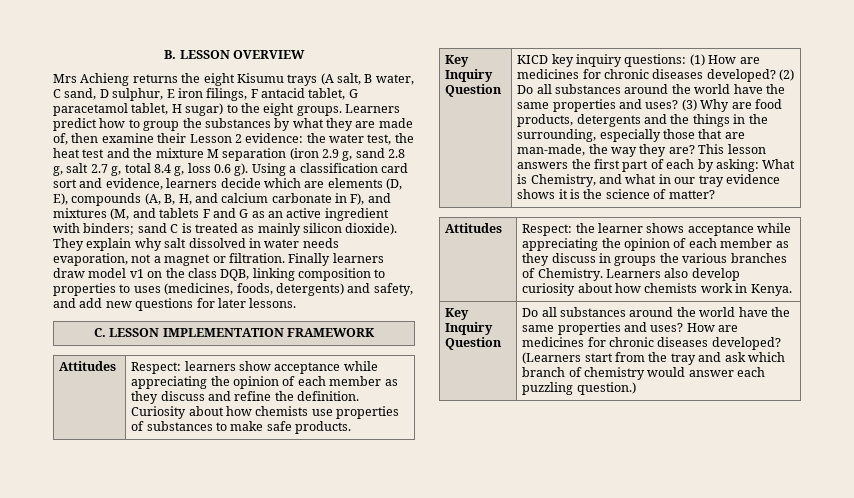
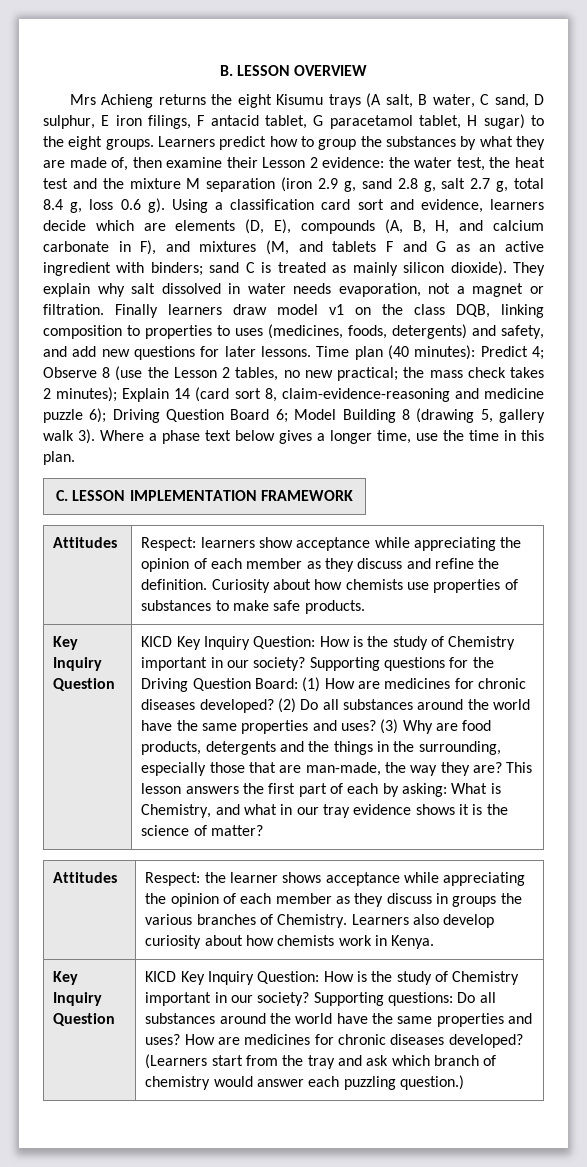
(297, 303) none -> [316,345,544,360] [43,366,544,381] [43,387,544,402] [43,408,546,423] [43,429,544,444] [43,451,75,465] Time plan (40 minutes): Predict 4; Observe 8 (use the Lesson 2 tables, no new practical; the mass check takes 2 minutes); Explain 14 (card sort 8, claim-evidence-reasoning and medicine puzzle 6); Driving Question Board 6; Model Building 8 (drawing 5, gallery walk 3). Where a phase text below gives a longer time, use the time in this plan.
[551,54,687,67] key inquiry questions: -> [176,636,516,650] [141,657,494,671] [141,678,299,692] Key Inquiry Question: How is the study of Chemistry important in our society? Supporting questions for the Driving Question Board:
(503, 343) none -> [145,971,520,985] [145,992,454,1006] KICD Key Inquiry Question: How is the study of Chemistry important in our society? Supporting questions:

